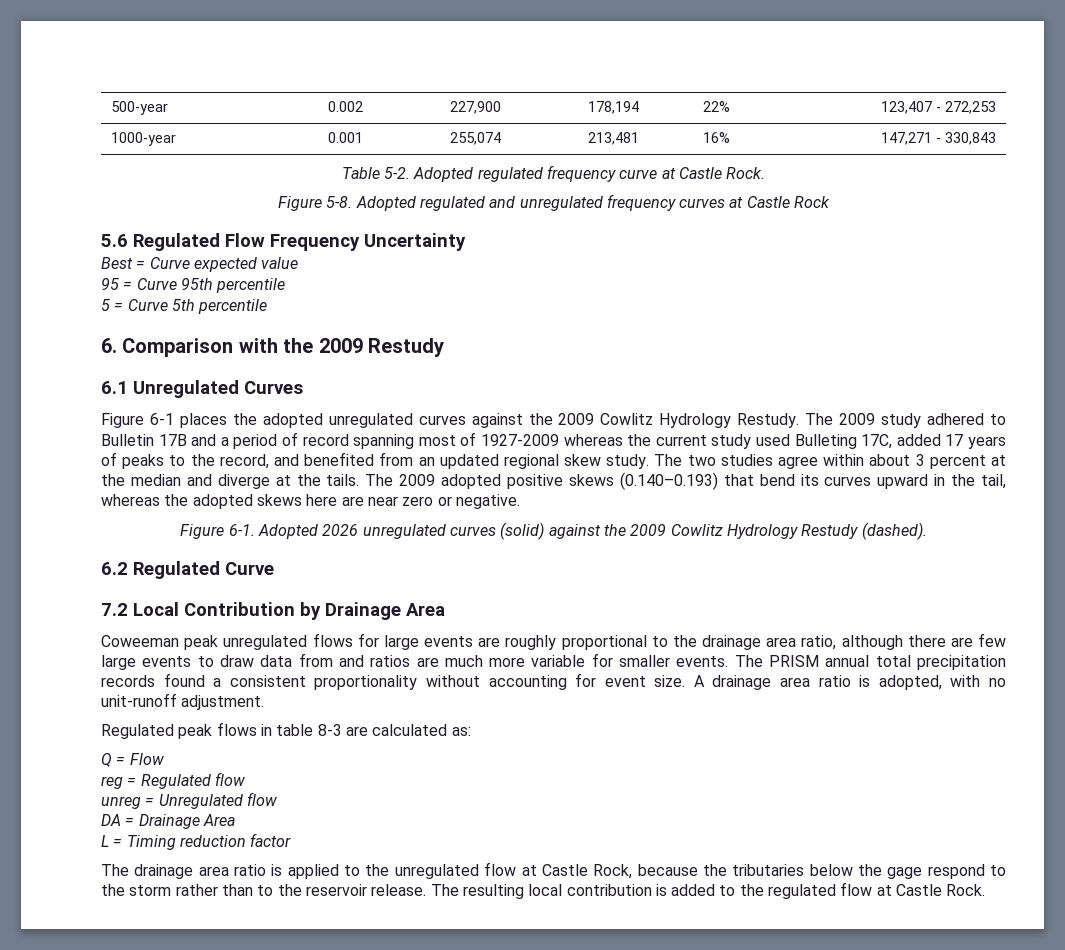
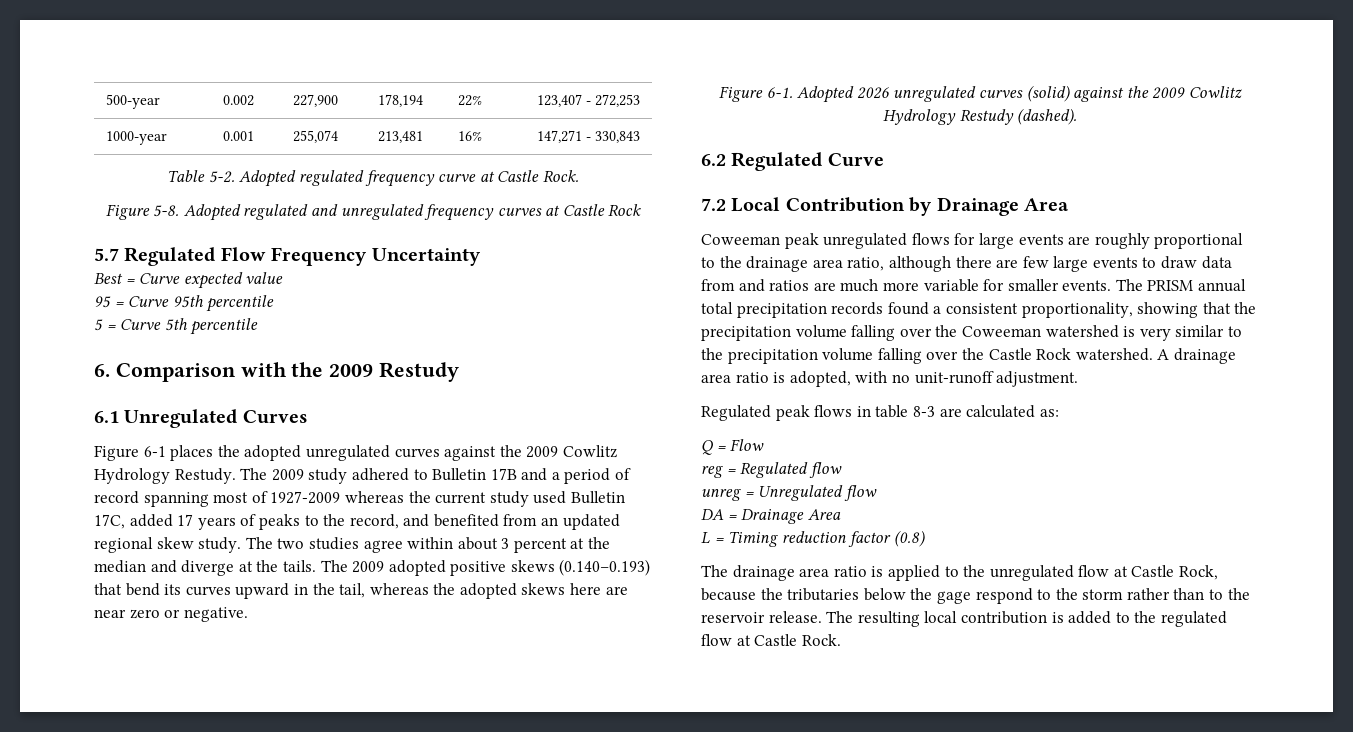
[101,234,128,247] 5.6 -> [94,248,119,261] 5.7
[794,434,857,449] Bulleting -> [570,491,625,504] Bulletin
[314,673,686,690] proportionality without accounting for event size. -> [1021,302,1257,318] [701,325,1242,341] [701,348,1153,364] proportionality, showing that the precipitation volume falling over the Coweeman watershed is very similar to the precipitation volume falling over the Castle Rock watershed.
(292, 840) none -> [893,530,925,547] (0.8)

